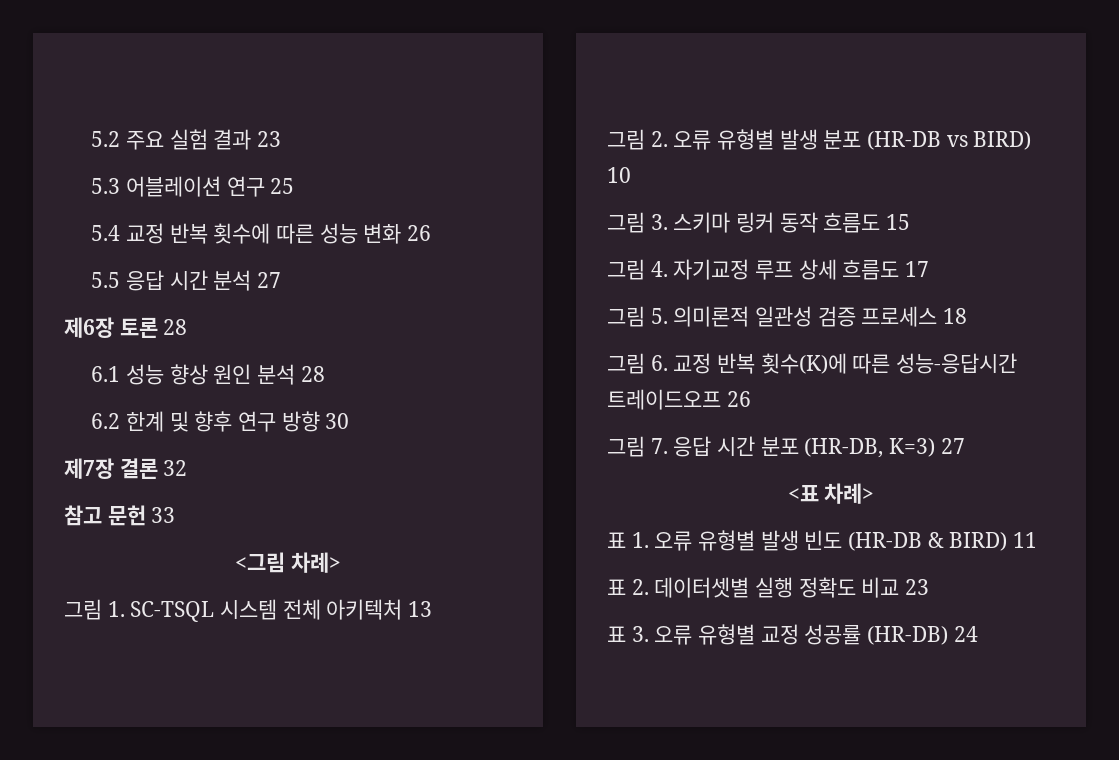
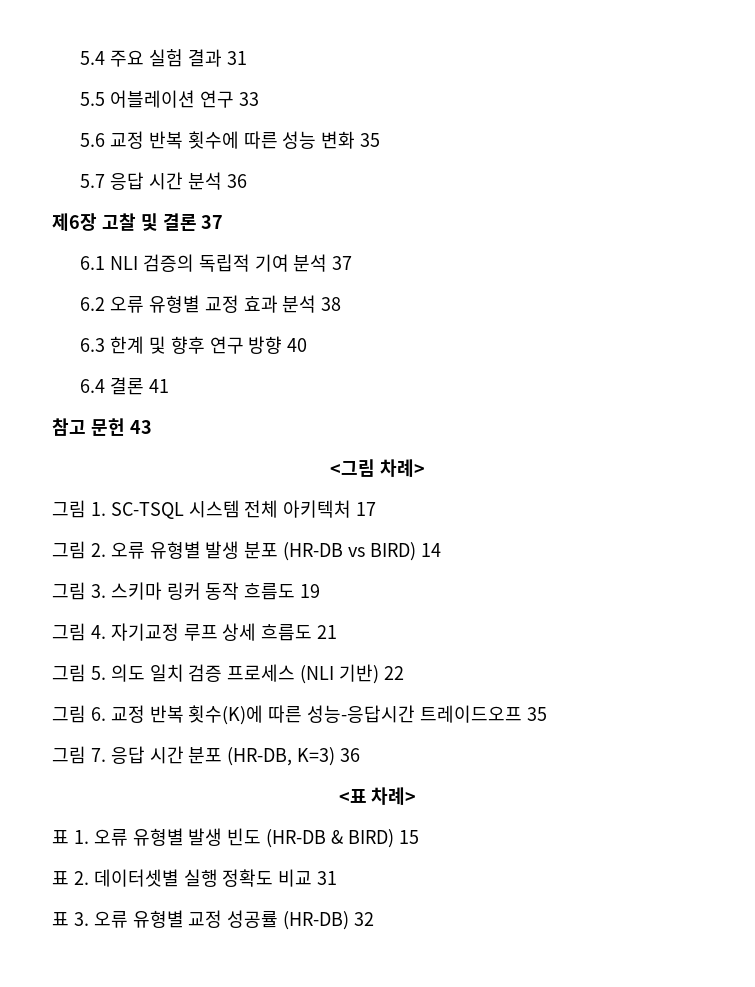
[91,131,121,147] 5.2 -> [80,51,106,65] 5.4
[257,131,282,147] [91,176,295,197] [91,225,121,241] 23 // 5.3 어블레이션 연구 25 // 5.4 -> [226,51,247,65] [80,90,259,108] [80,133,106,147] 31 // 5.5 어블레이션 연구 33 // 5.6
[407,225,432,241] [91,272,121,288] 26 // 5.5 -> [360,133,381,147] [80,174,106,188] 35 // 5.7
[257,272,282,288] 27 -> [226,174,247,188] 36
[119,317,188,338] [91,364,325,385] [91,413,121,429] 토론 28 // 6.1 성능 향상 원인 분석 28 // 6.2 -> [101,213,224,231] [80,254,353,272] [80,295,342,313] [80,338,106,352] 고찰 및 결론 37 // 6.1 NLI 검증의 독립적 기여 분석 37 // 6.2 오류 유형별 교정 효과 분석 38 // 6.3
[325,413,350,429] [64,458,188,479] 30 // 제7장 결론 32 -> [287,338,308,352] [80,377,169,395] 40 // 6.4 결론 41
[151,507,176,523] 33 -> [129,420,152,434] 43
[408,601,433,617] 13 -> [356,502,377,516] 17
[607,167,631,183] 10 -> [420,543,441,557] 14
[886,214,911,230] 15 -> [300,584,321,598] 19
[905,261,930,277] 17 -> [317,625,338,639] 21
[673,306,968,327] 의미론적 일관성 검증 프로세스 18 -> [110,664,404,684] 의도 일치 검증 프로세스 (NLI 기반) 22
[726,391,751,407] 26 -> [526,707,547,721] 35
[940,438,965,454] 27 -> [340,748,361,762] 36
[1013,532,1038,548] 11 -> [398,830,419,844] 15
[905,579,930,595] 23 -> [317,871,338,885] 31
[953,626,978,642] 24 -> [354,912,375,926] 32

